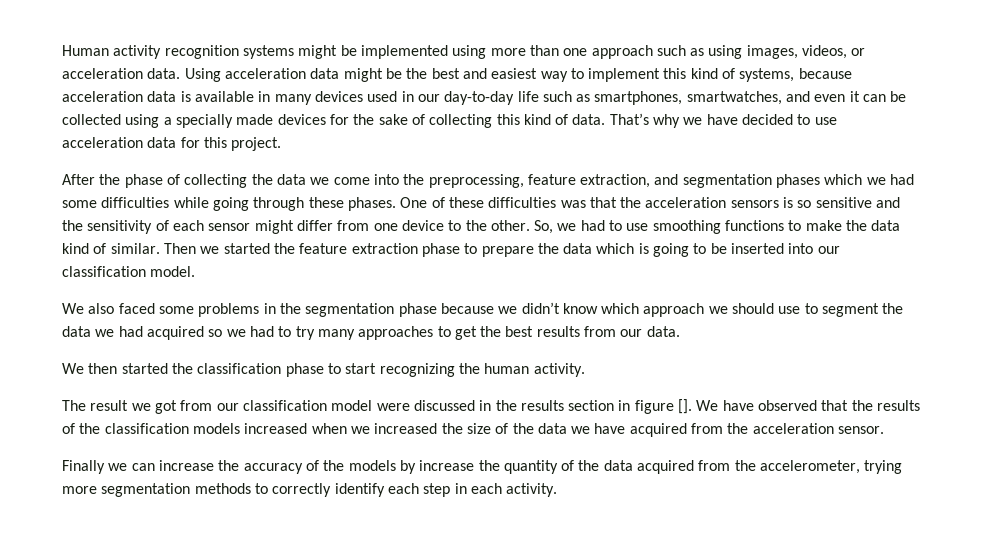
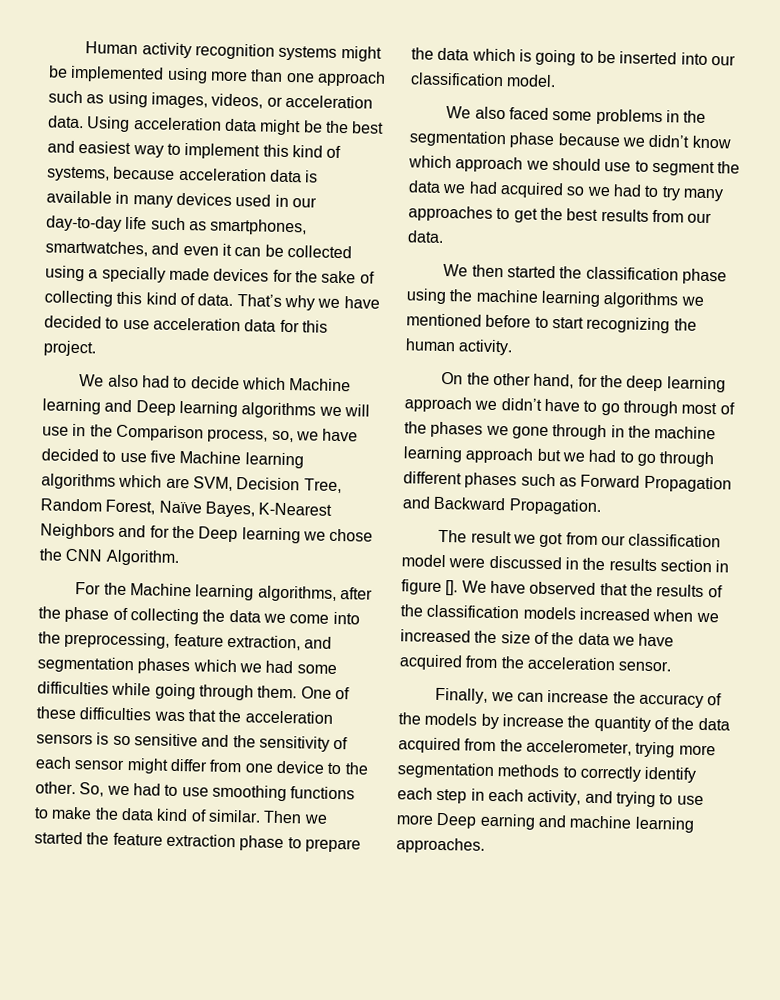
[62,174,95,185] After -> [79,374,352,392] [42,398,370,419] [42,423,359,443] [41,448,304,469] [41,473,342,494] [40,498,333,518] [40,523,374,544] [39,548,179,566] [75,582,373,602] We also had to decide which Machine learning and Deep learning algorithms we will use in the Comparison process, so, we have decided to use five Machine learning algorithms which are SVM, Decision Tree, Random Forest, Naïve Bayes, K-Nearest Neighbors and for the Deep learning we chose the CNN Algorithm. // For the Machine learning algorithms, after
[308,197,396,211] these phases. -> [257,685,298,699] them.
(324, 370) none -> [406,288,704,309] [406,313,532,328] using the machine learning algorithms we mentioned before
(585, 370) none -> [441,371,726,393] [404,396,735,417] [404,421,717,441] [403,446,715,468] [403,471,732,493] [402,496,602,516] // On the other hand, for the deep learning approach we didn’t have to go through most of the phases we gone through in the machine learning approach but we had to go through different phases such as Forward Propagation and Backward Propagation.
[62,460,105,474] Finally -> [435,687,489,704] Finally,
[506,483,558,497] activity. -> [527,789,704,808] [396,812,695,833] [396,837,485,854] activity, and trying to use more Deep earning and machine learning approaches.

